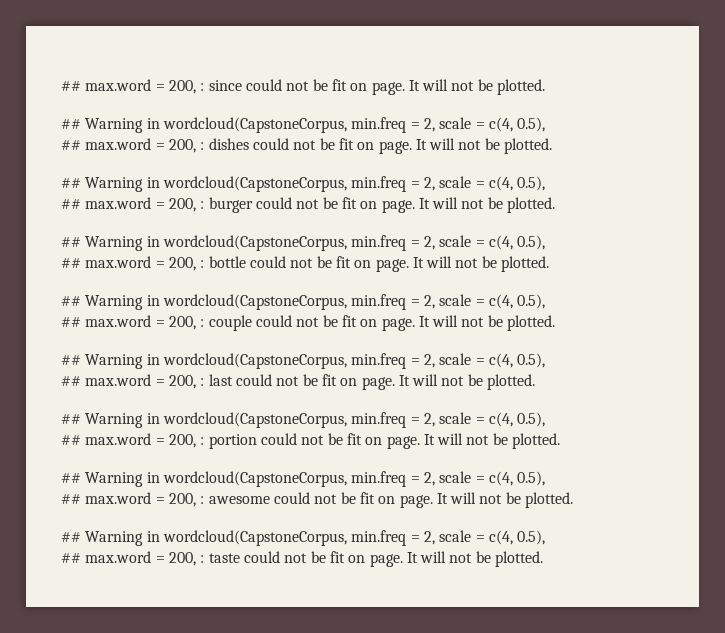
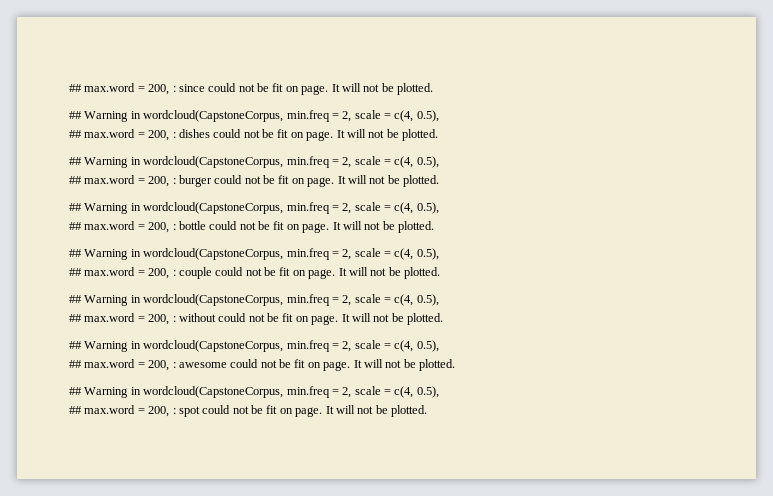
[208,374,536,390] [61,412,546,428] [61,433,257,449] last could not be fit on page. It will not be plotted. // ## Warning in wordcloud(CapstoneCorpus, min.freq = 2, scale = c(4, 0.5), // ## max.word = 200, : portion -> [178,313,216,322] without
[208,553,240,563] taste -> [178,406,200,417] spot

